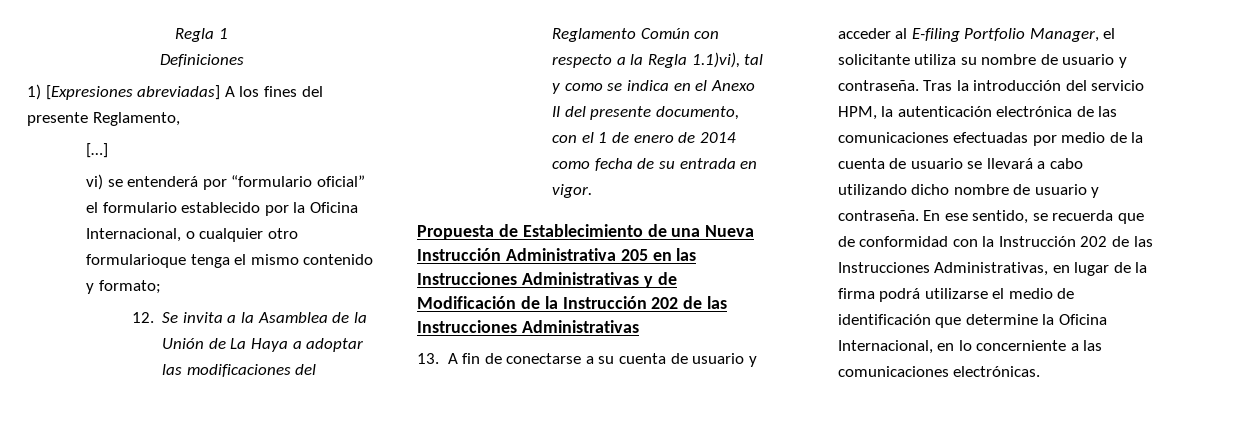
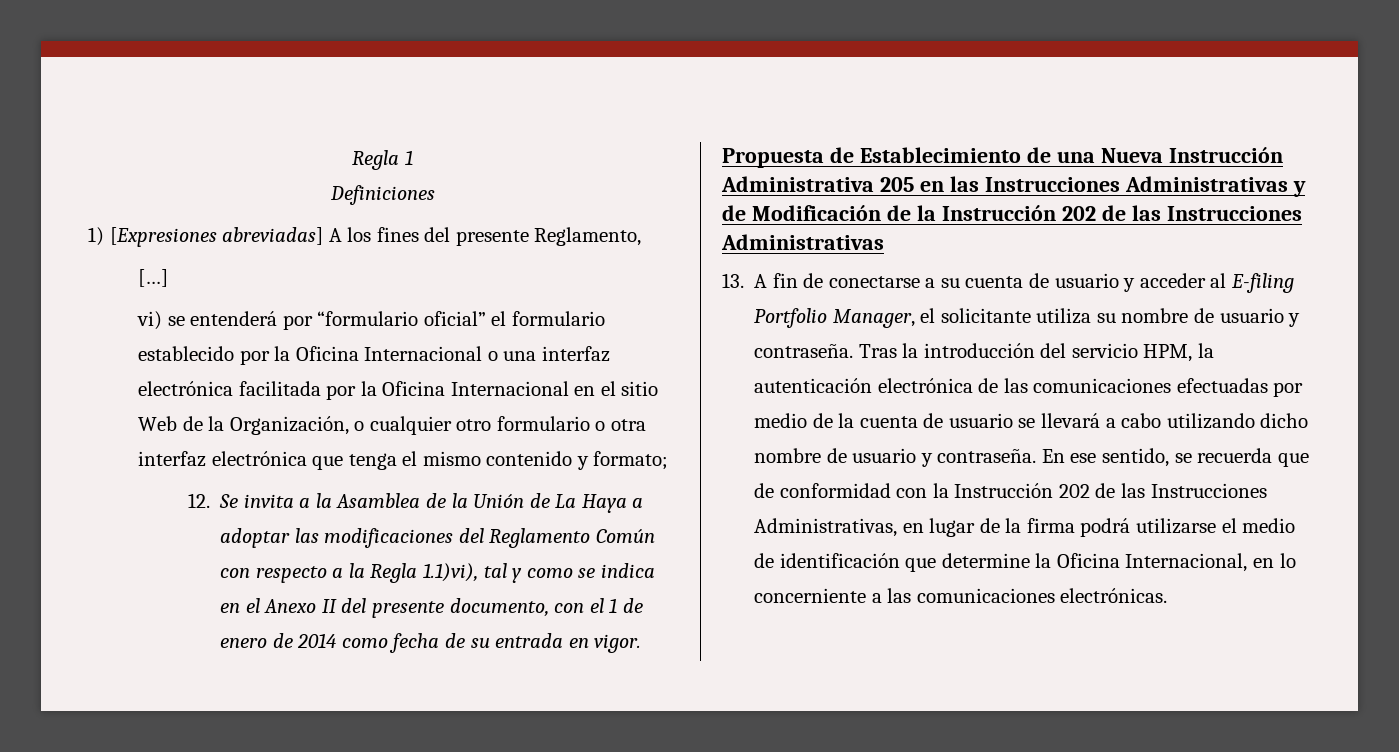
[85,228,298,242] [85,254,186,268] Internacional, o cualquier otro formularioque -> [364,346,610,362] [138,381,659,400] [138,416,646,435] [138,451,344,470] Internacional o una interfaz electrónica facilitada por la Oficina Internacional en el sitio Web de la Organización, o cualquier otro formulario o otra interfaz electrónica que

